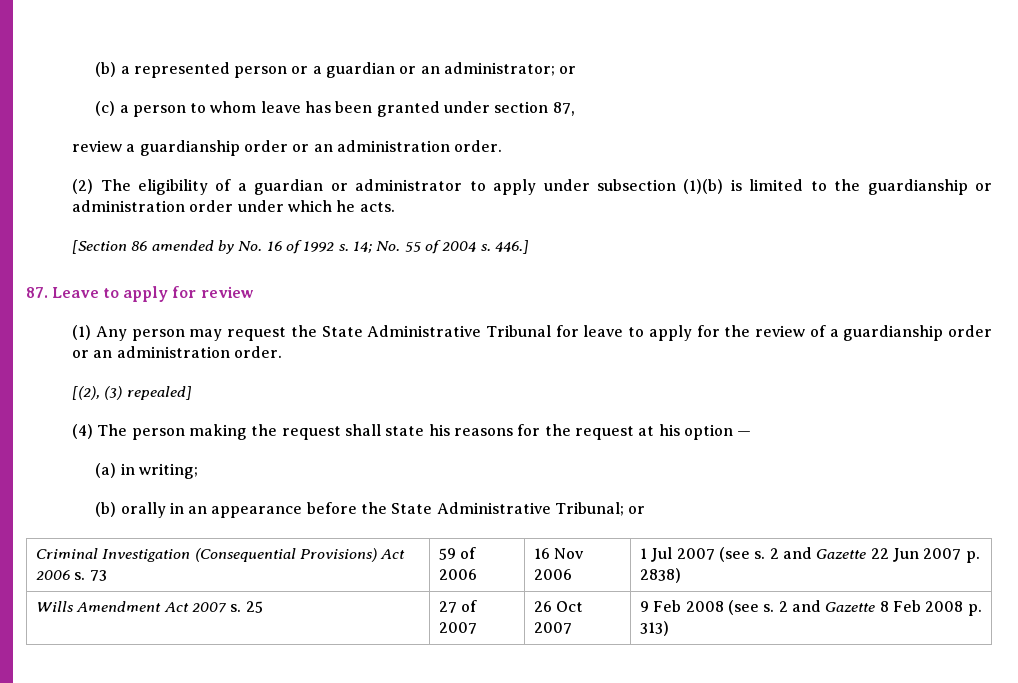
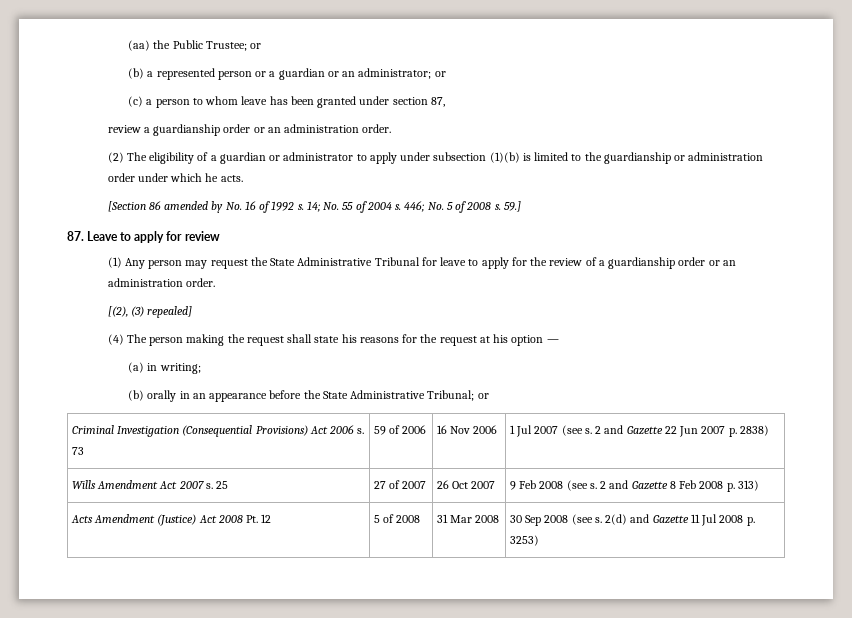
(95, 69) none -> [128,40,262,51] (aa) the Public Trustee; or //
[494,240,529,254] 446.] -> [404,201,521,213] 446; No. 5 of 2008 s. 59.]
(670, 628) none -> [70,514,272,526] [373,514,421,523] [436,514,500,523] [509,514,755,526] [509,535,539,546] // Acts Amendment (Justice) Act 2008 Pt. 12 | 5 of 2008 | 31 Mar 2008 | 30 Sep 2008 (see s. 2(d) and Gazette 11 Jul 2008 p. 3253)

